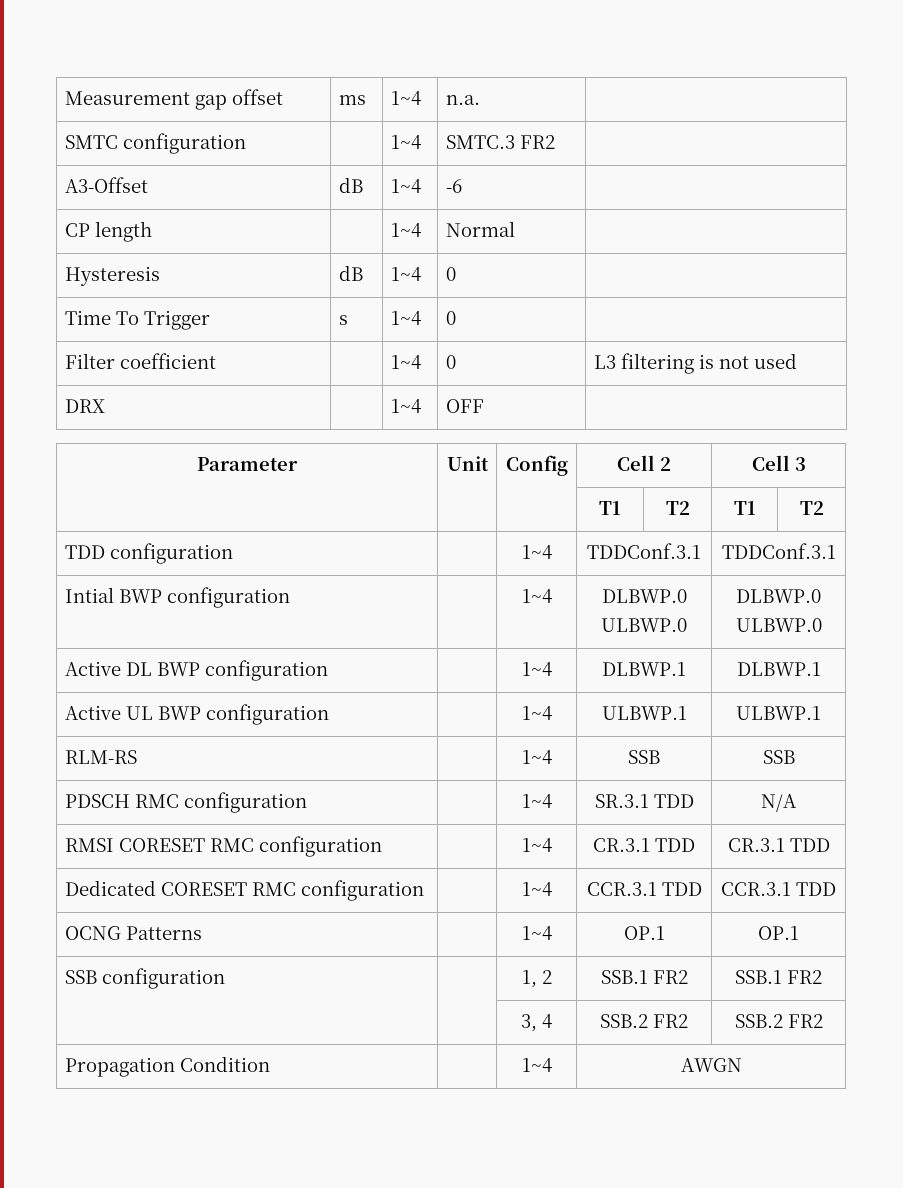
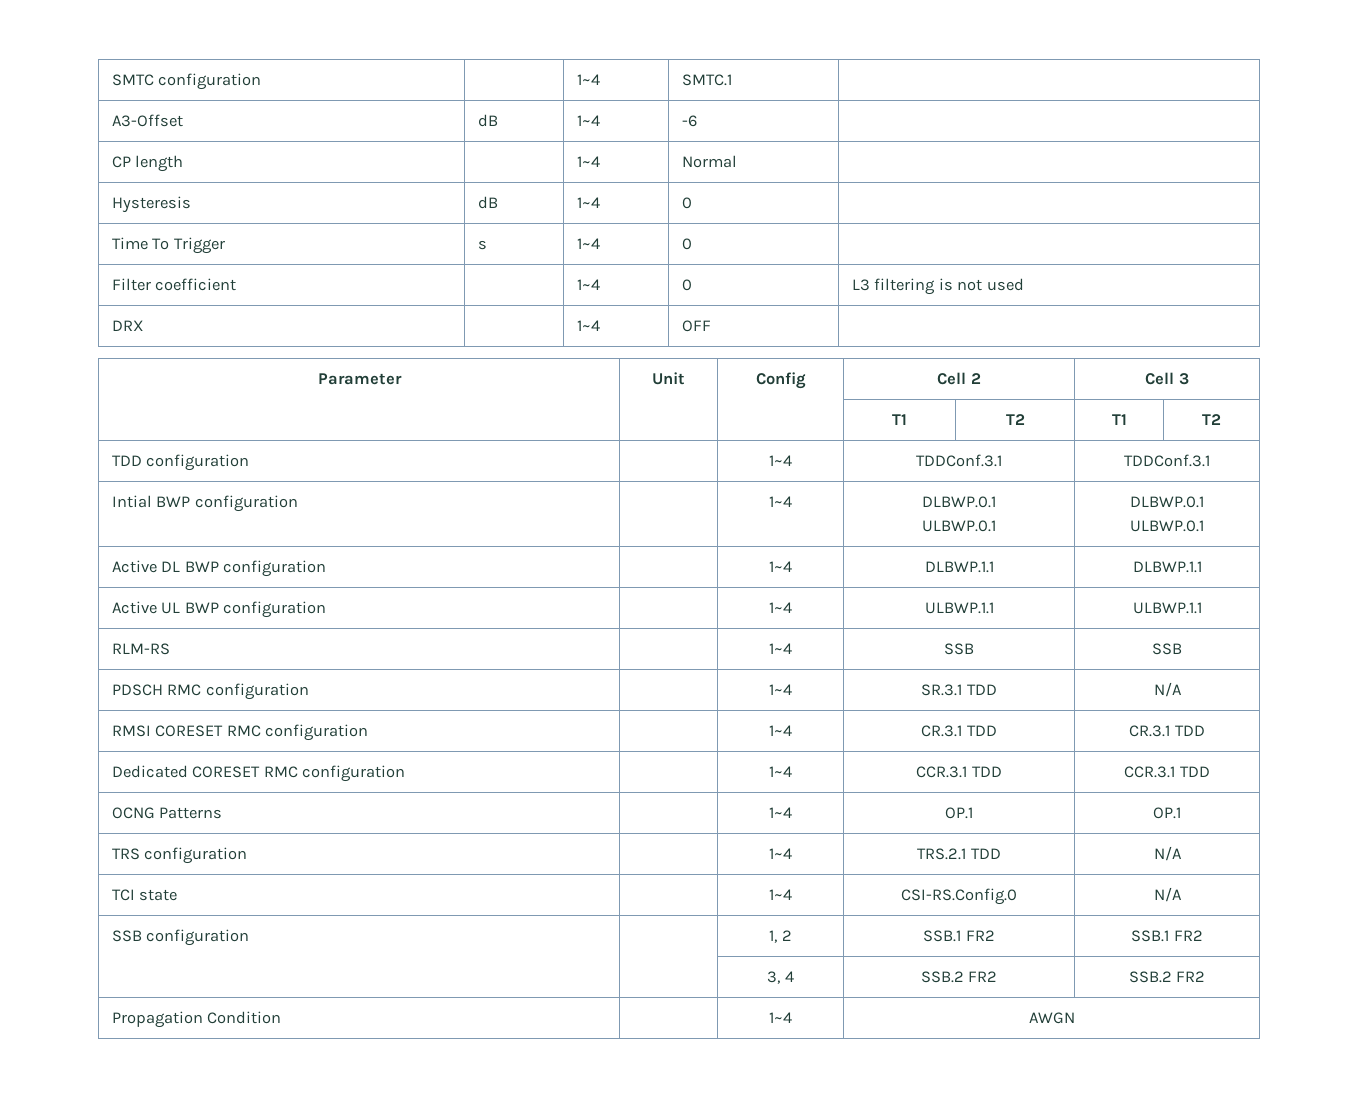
[64,89,283,110] [338,95,366,105] [390,91,421,105] [445,95,480,105] Measurement gap offset | ms | 1~4 | n.a. | // -> (111, 80) none
[445,135,555,149] SMTC.3 FR2 -> [681,74,732,86] SMTC.1
[601,589,687,603] [601,618,687,632] [736,589,821,603] [735,618,822,632] DLBWP.0 // ULBWP.0 | DLBWP.0 // ULBWP.0 -> [922,496,996,508] [922,520,996,532] [1130,496,1204,508] [1130,520,1204,532] DLBWP.0.1 // ULBWP.0.1 | DLBWP.0.1 // ULBWP.0.1
[602,662,686,676] [736,662,821,676] DLBWP.1 | DLBWP.1 -> [924,561,994,573] [1132,561,1202,573] DLBWP.1.1 | DLBWP.1.1
[601,706,687,720] [736,706,821,720] ULBWP.1 | ULBWP.1 -> [924,602,994,614] [1132,602,1202,614] ULBWP.1.1 | ULBWP.1.1
(799, 933) none -> [111,847,248,864] [769,848,792,859] [917,848,1001,860] [1153,846,1182,861] [111,889,178,901] [769,889,792,900] [901,888,1017,905] [1153,887,1182,902] // TRS configuration | | 1~4 | TRS.2.1 TDD | N/A // TCI state | | 1~4 | CSI-RS.Config.0 | N/A

